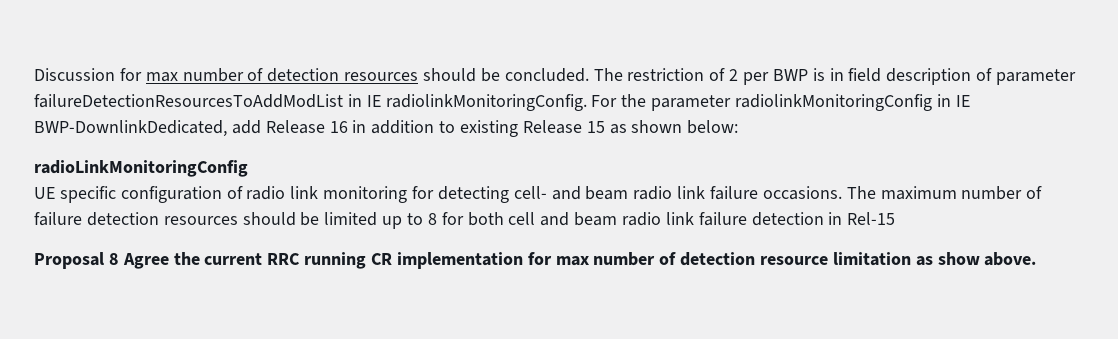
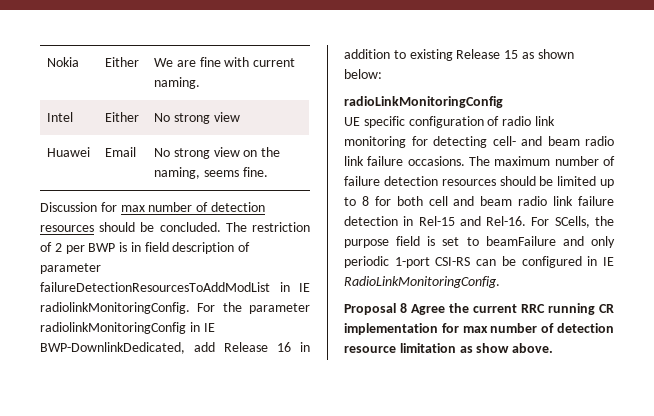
(34, 74) none -> [47,57,80,67] [105,57,140,67] [154,57,296,67] [154,77,201,89] [47,112,74,122] [105,112,140,122] [154,112,240,124] [47,147,91,157] [105,147,137,157] [154,147,281,159] [154,167,268,179] Nokia | Either | We are fine with current naming. // Intel | Either | No strong view // Huawei | Email | No strong view on the naming, seems fine. //
(896, 218) none -> [459,216,614,228] [344,236,615,248] [344,256,614,268] [344,276,500,288] and Rel-16. For SCells, the purpose field is set to beamFailure and only periodic 1-port CSI-RS can be configured in IE RadioLinkMonitoringConfig.

